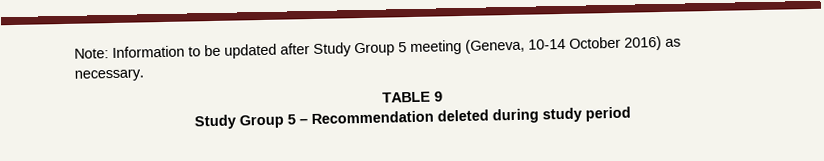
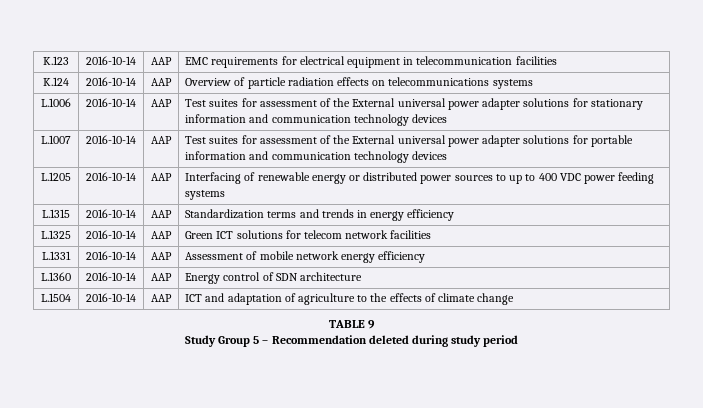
[74,35,681,59] [74,68,144,82] Note: Information to be updated after Study Group 5 meeting (Geneva, 10-14 October 2016) as necessary. -> [43,56,69,65] [86,56,136,65] [151,57,172,65] [185,56,557,68] [43,77,69,86] [86,77,136,86] [151,78,172,86] [185,77,533,89] [41,98,71,107] [86,98,136,107] [151,99,172,107] [185,98,643,110] [185,114,448,126] [41,135,71,144] [86,135,136,144] [151,136,172,144] [185,135,633,147] [185,151,448,163] [41,172,71,181] [86,172,136,181] [151,173,172,181] [185,172,655,184] [185,190,226,200] [42,209,70,218] [86,209,136,218] [151,210,172,218] [185,209,455,221] [41,230,71,239] [86,230,136,239] [151,231,172,239] [185,230,432,239] [42,251,71,260] [86,251,136,260] [151,252,172,260] [185,251,426,263] [41,272,71,281] [86,272,136,281] [151,273,172,281] [185,272,363,284] [41,293,71,302] [86,293,136,302] [151,294,172,302] [185,293,515,305] K.123 | 2016-10-14 | AAP | EMC requirements for electrical equipment in telecommunication facilities // K.124 | 2016-10-14 | AAP | Overview of particle radiation effects on telecommunications systems // L.1006 | 2016-10-14 | AAP | Test suites for assessment of the External universal power adapter solutions for stationary information and communication technology devices // L.1007 | 2016-10-14 | AAP | Test suites for assessment of the External universal power adapter solutions for portable information and communication technology devices // L.1205 | 2016-10-14 | AAP | Interfacing of renewable energy or distributed power sources to up to 400 VDC power feeding systems // L.1315 | 2016-10-14 | AAP | Standardization terms and trends in energy efficiency // L.1325 | 2016-10-14 | AAP | Green ICT solutions for telecom network facilities // L.1331 | 2016-10-14 | AAP | Assessment of mobile network energy efficiency // L.1360 | 2016-10-14 | AAP | Energy control of SDN architecture // L.1504 | 2016-10-14 | AAP | ICT and adaptation of agriculture to the effects of climate change

